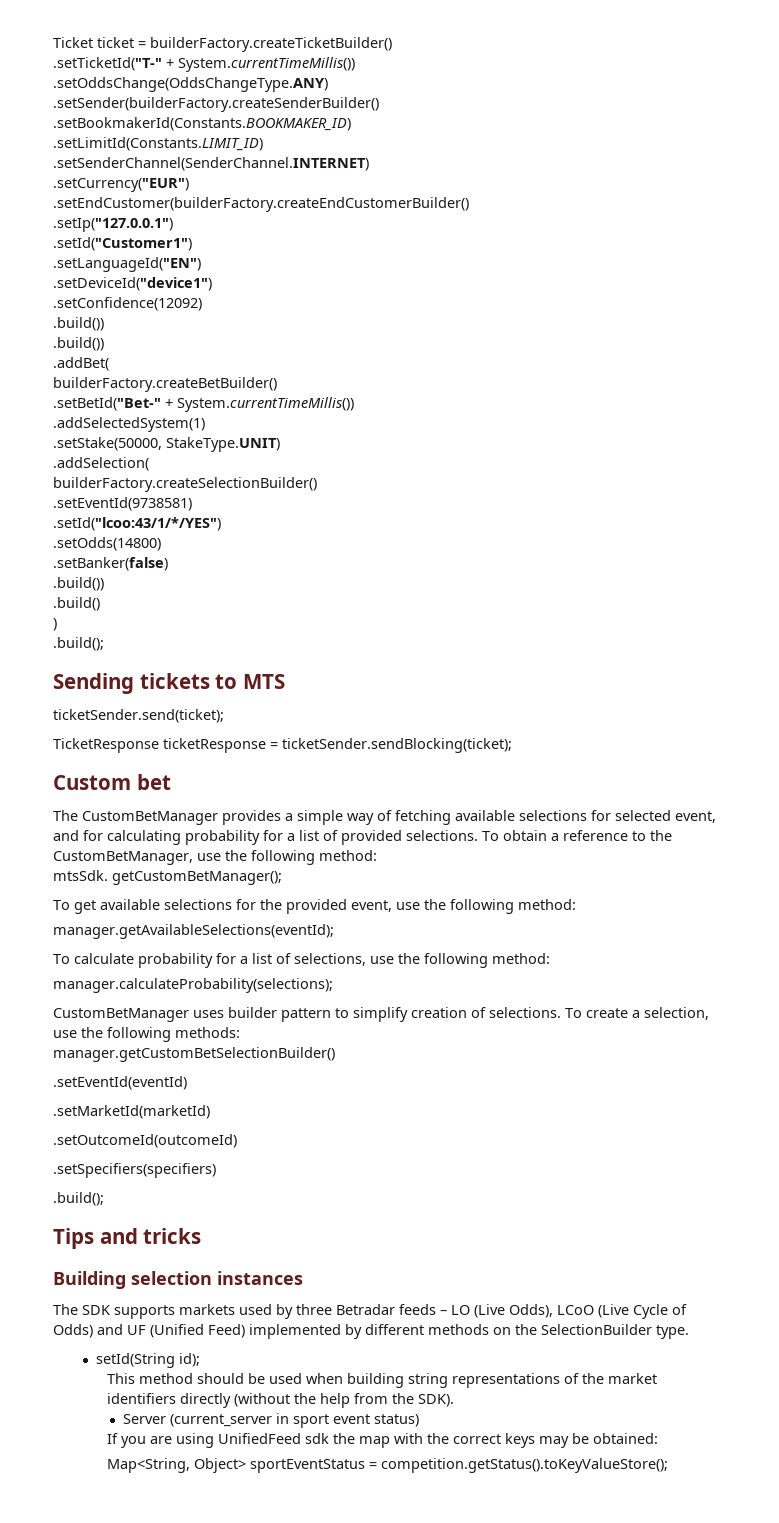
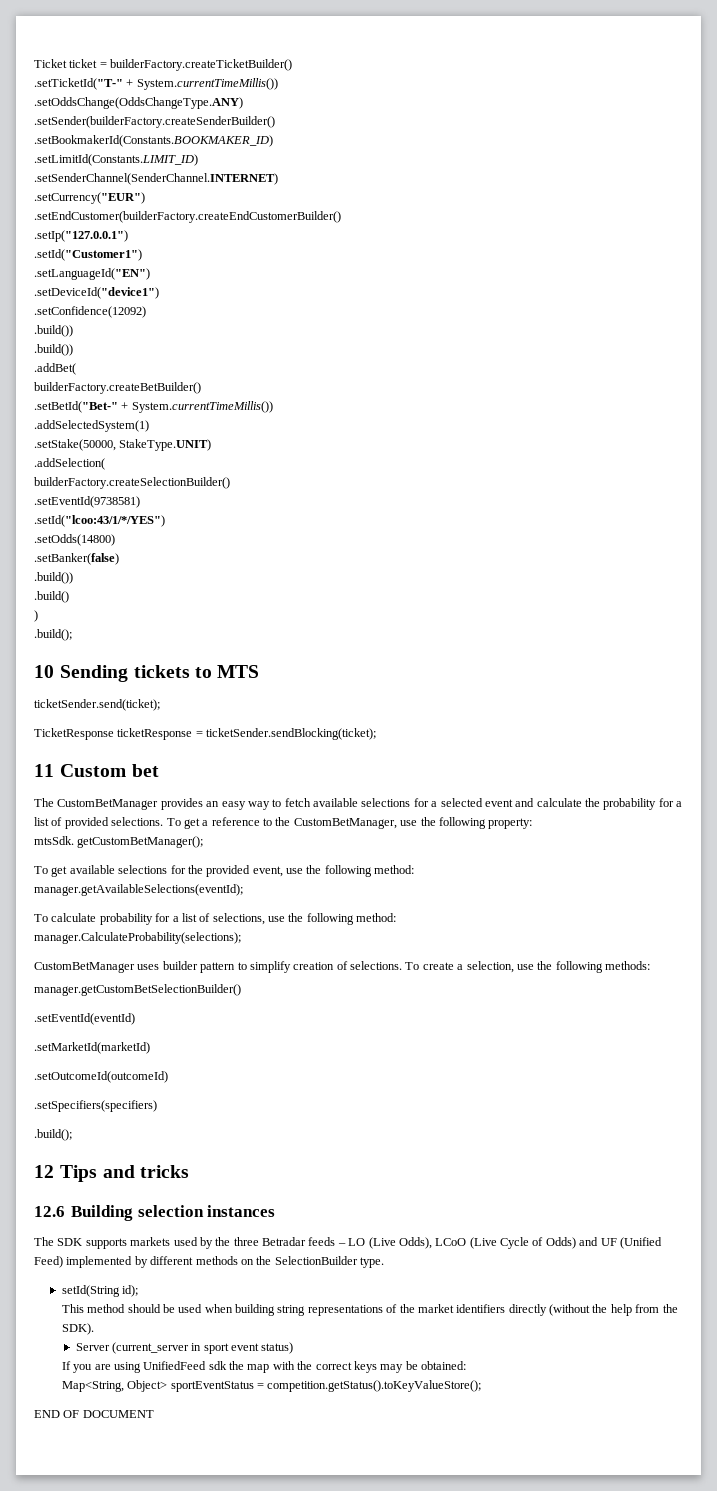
(104, 644) none -> [34,665,54,678] 10
(512, 745) none -> [34,764,54,777] 11
[285,810,716,825] [53,830,181,845] a simple way of fetching available selections for selected event, and for calculating -> [206,798,600,810] an easy way to fetch available selections for a selected event and calculate the
[503,830,547,841] obtain -> [183,818,200,829] get
[319,850,377,861] method: -> [488,818,533,829] property:
[53,978,333,993] manager.calculateProbability(selections); -> [34,932,241,944] manager.CalculateProbability(selections);
(104, 1199) none -> [34,1165,54,1178] 12
(202, 1236) none -> [34,1206,65,1217] 12.6
(293, 1311) none -> [215,1237,231,1246] the
(669, 1465) none -> [34,1410,154,1418] // END OF DOCUMENT

